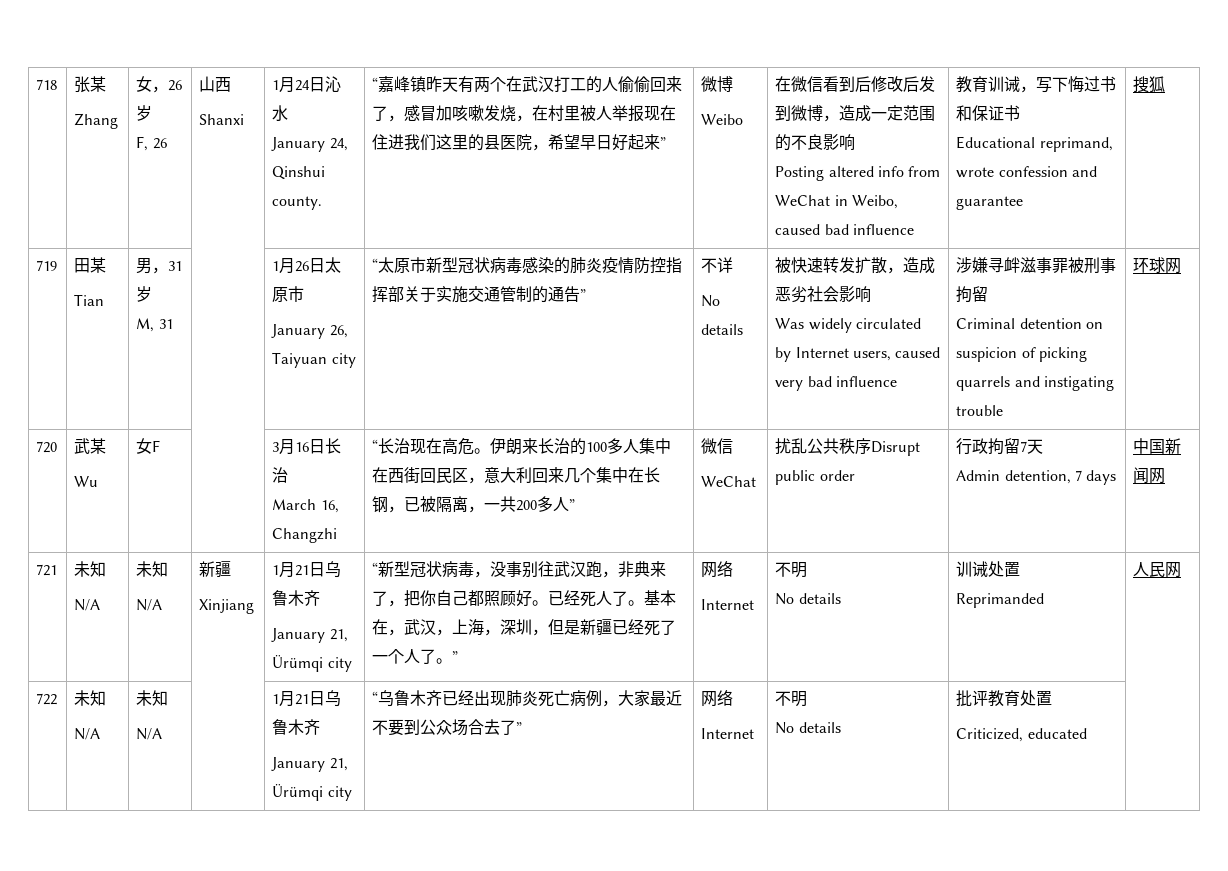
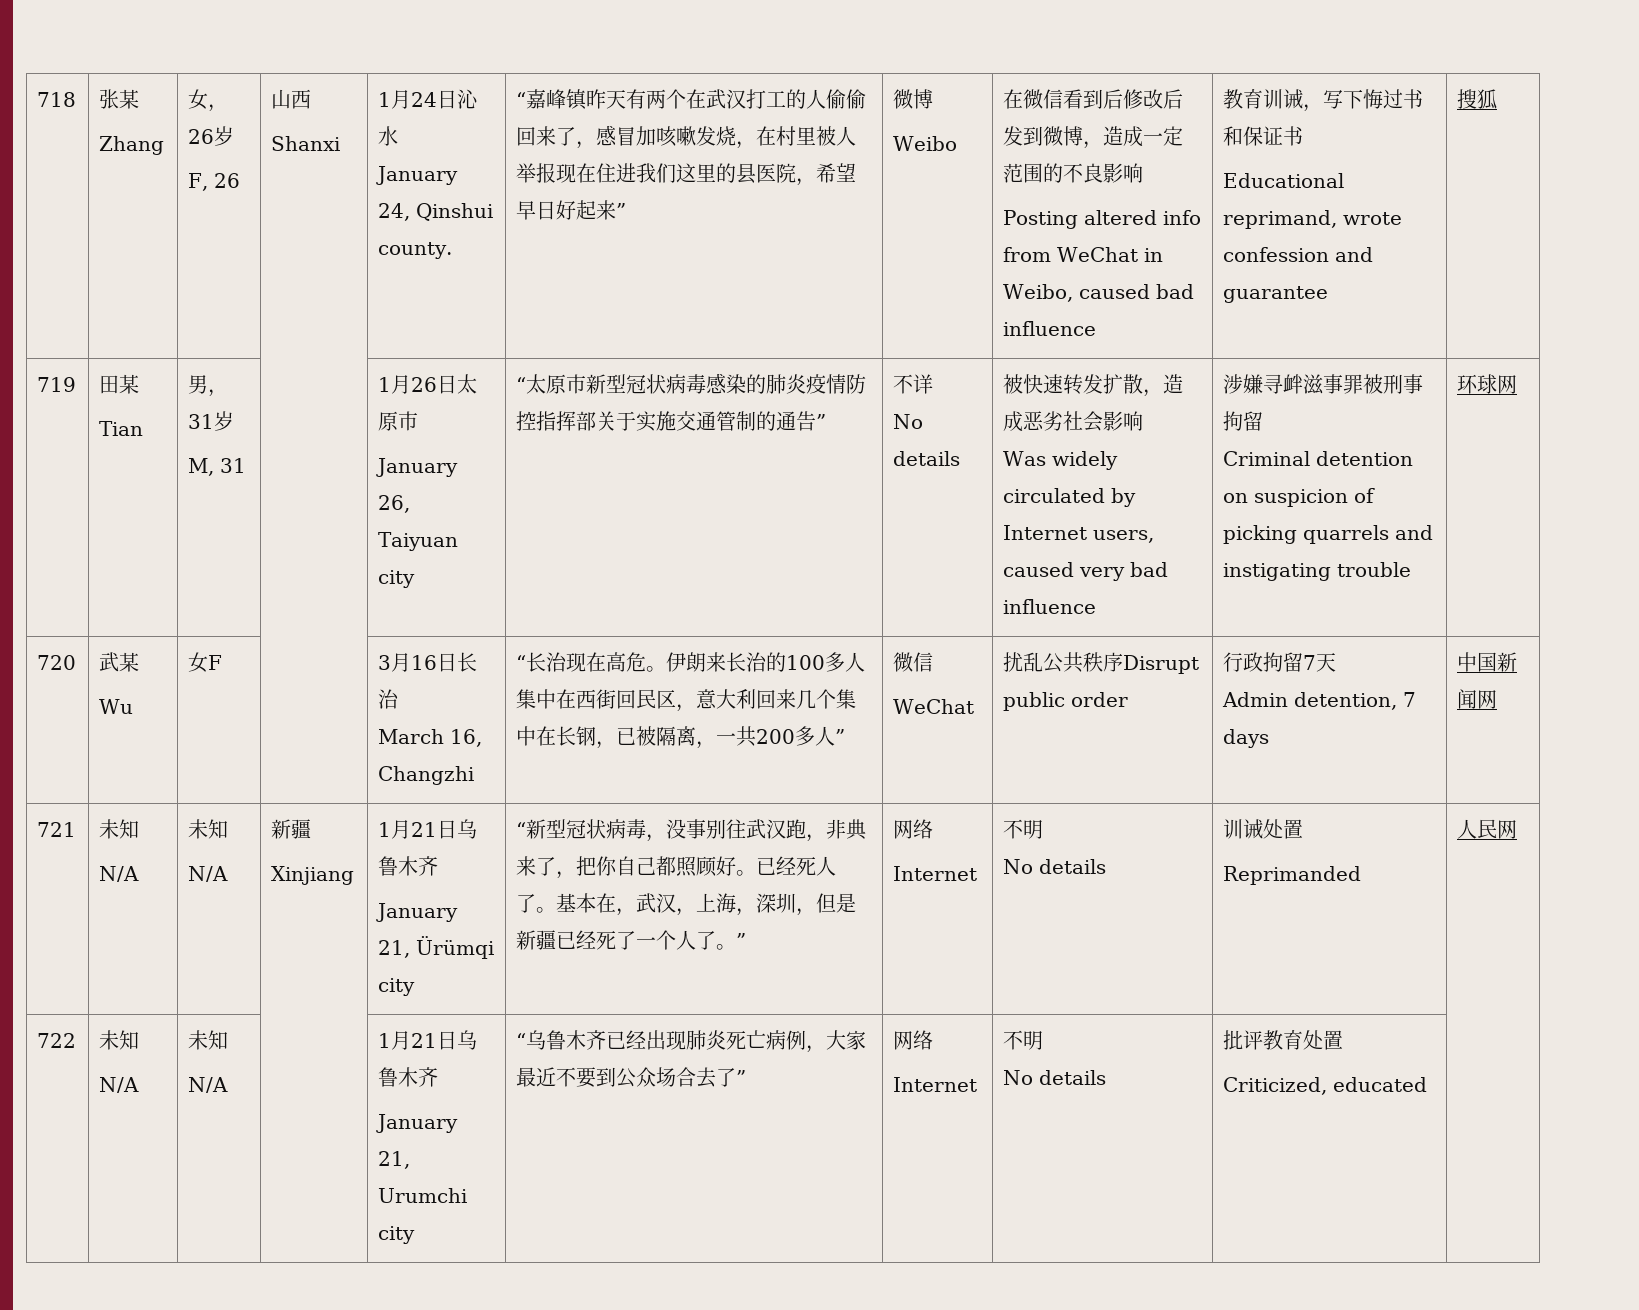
[272,784,324,801] Ürümqi -> [378,1188,468,1203] Urumchi

